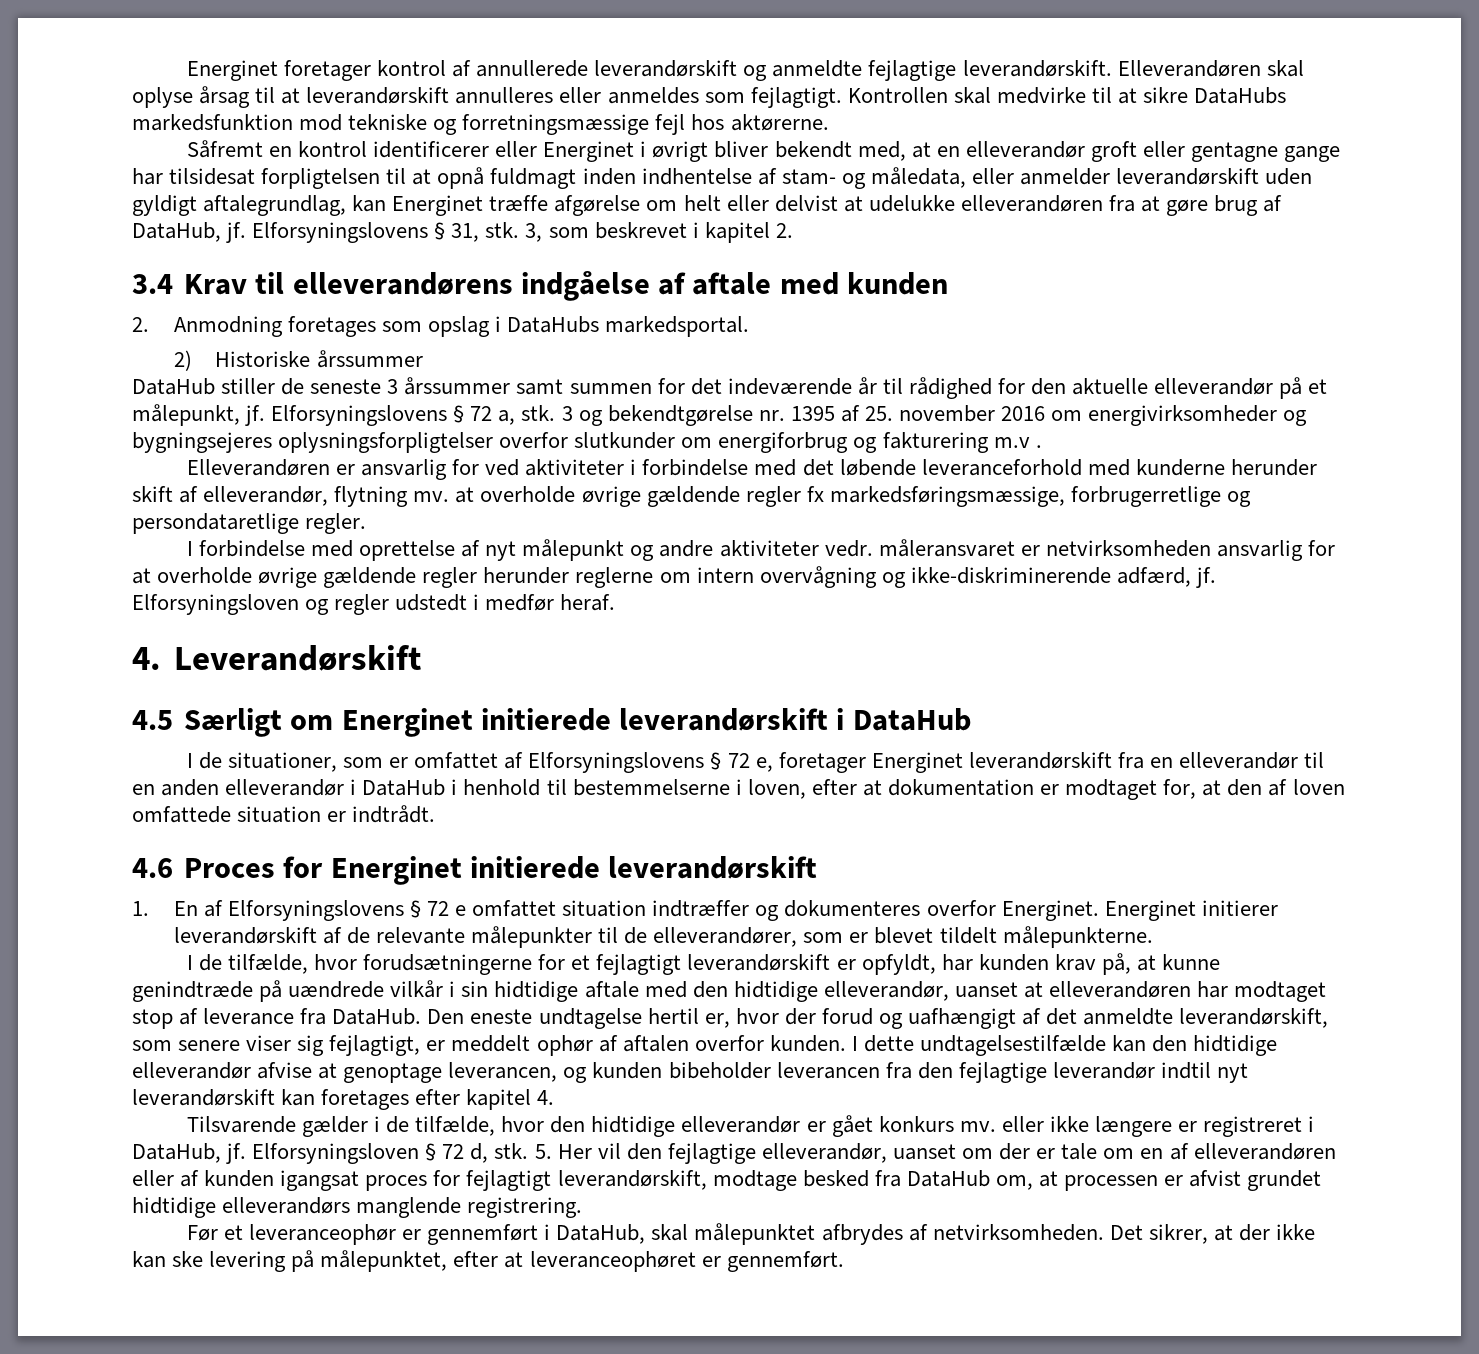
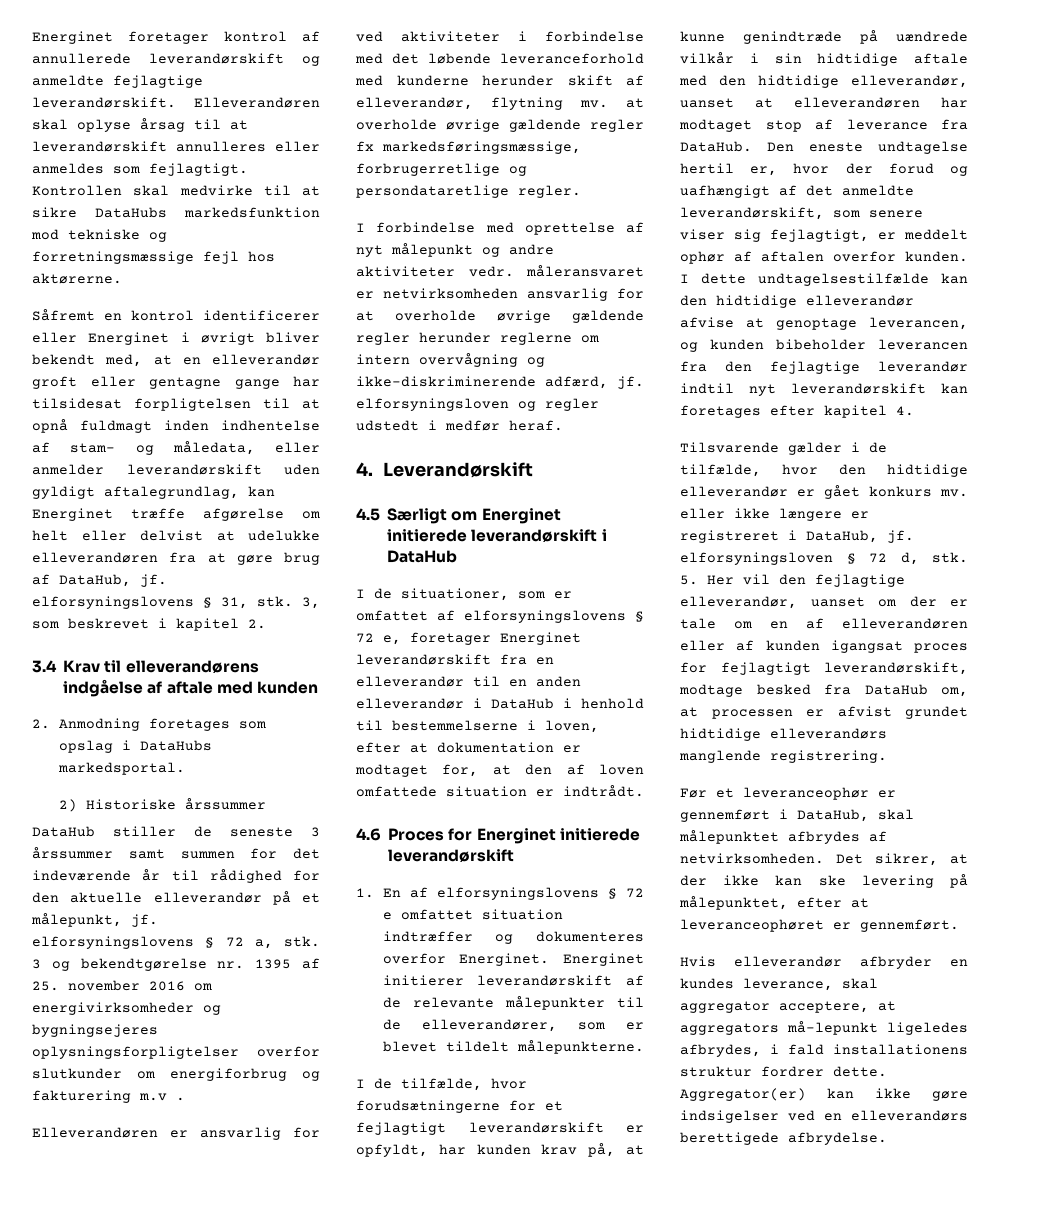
[252,222,429,243] Elforsyningslovens -> [32,596,194,609] elforsyningslovens
[271,405,448,426] Elforsyningslovens -> [32,936,194,949] elforsyningslovens
[132,594,299,615] Elforsyningsloven -> [356,398,509,411] elforsyningsloven
[528,752,705,773] Elforsyningslovens -> [464,610,626,623] elforsyningslovens
[227,900,404,921] Elforsyningslovens -> [436,887,599,900] elforsyningslovens
[252,1143,420,1164] Elforsyningsloven -> [680,552,833,565] elforsyningsloven
(844, 1261) none -> [680,956,968,969] [680,978,878,991] [680,1001,896,1013] [680,1020,968,1035] [680,1044,968,1057] [680,1066,887,1077] [680,1088,968,1101] [680,1110,968,1123] [680,1132,887,1145] // Hvis elleverandør afbryder en kundes leverance, skal aggregator acceptere, at aggregators må-lepunkt ligeledes afbrydes, i fald installationens struktur fordrer dette. Aggregator(er) kan ikke gøre indsigelser ved en elleverandørs berettigede afbrydelse.

